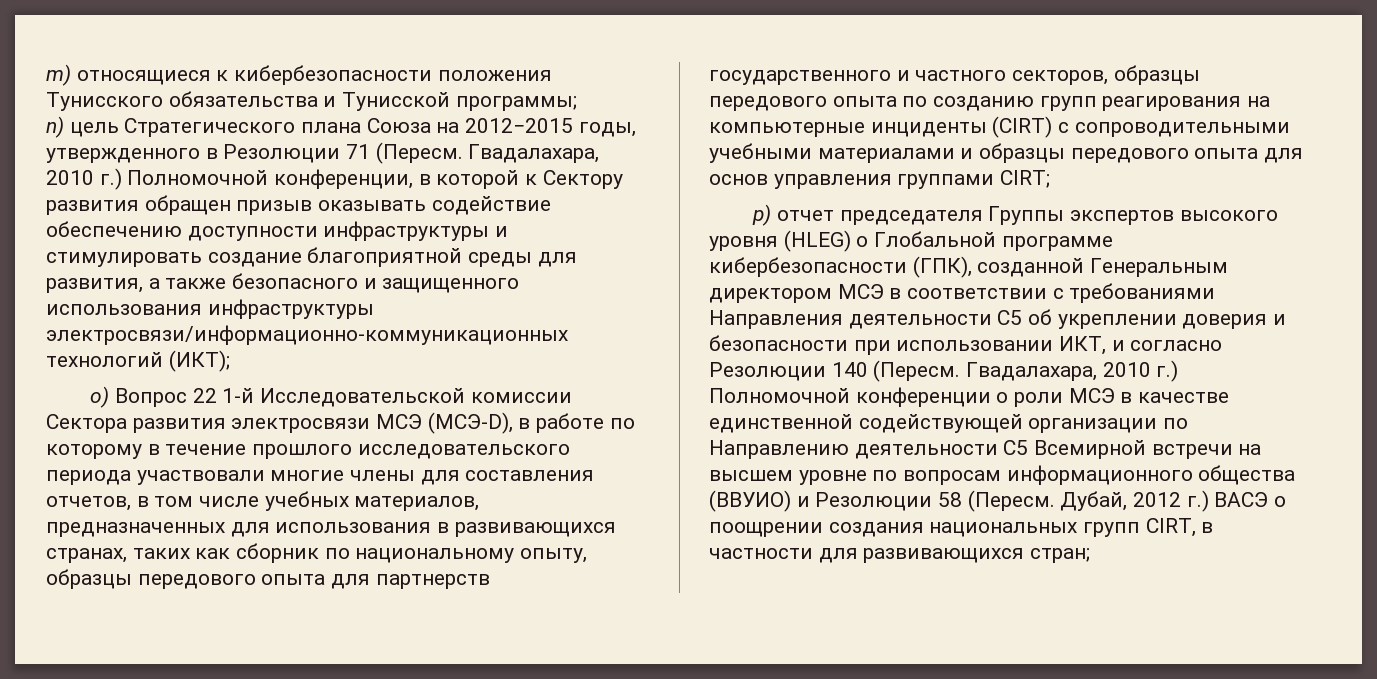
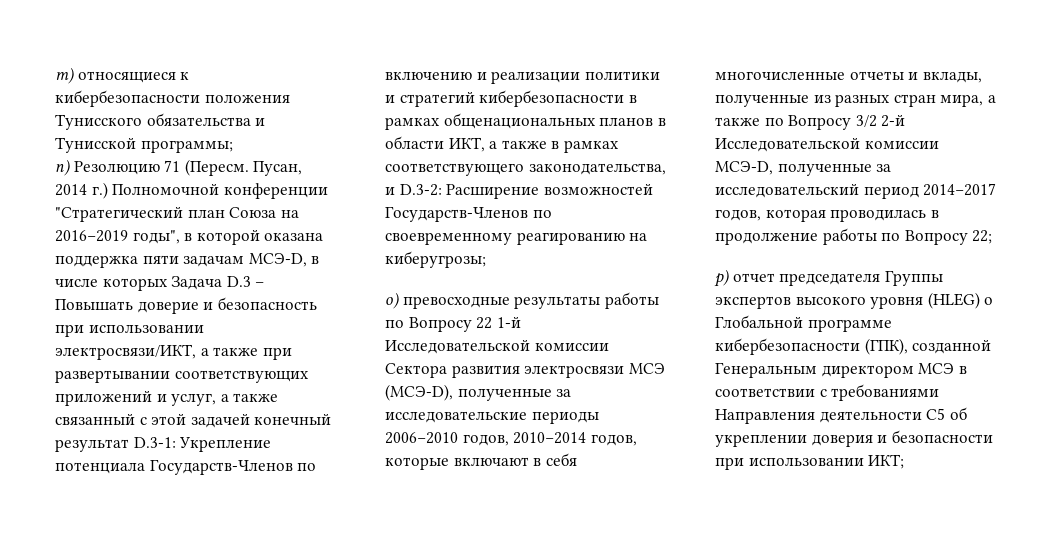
[69,118,636,137] [46,142,600,164] [46,168,623,190] [46,195,551,215] [46,221,509,241] [46,247,577,267] [46,273,520,293] [46,299,374,319] [46,325,568,345] [46,350,230,372] [90,386,187,408] цель Стратегического плана Союза на 2012−2015 годы, утвержденного в Резолюции 71 (Пересм. Гвадалахара, 2010 г.) Полномочной конференции, в которой к Сектору развития обращен призыв оказывать содействие обеспечению доступности инфраструктуры и стимулировать создание благоприятной среды для развития, а также безопасного и защищенного использования инфраструктуры электросвязи/информационно-коммуникационных технологий (ИКТ); // o) Вопрос -> [73,159,303,176] [55,182,328,199] [55,206,299,222] [55,229,324,245] [55,253,320,268] [55,276,265,291] [55,297,317,314] [55,324,204,337] [55,344,292,360] [55,370,309,383] [55,390,279,406] [55,413,332,428] [55,437,272,452] [55,459,317,475] [385,71,660,84] [385,90,637,107] [385,113,666,130] [385,136,619,153] [385,163,666,176] [385,183,653,199] [385,206,552,222] [385,232,648,245] [385,251,486,268] [385,292,659,309] [385,317,472,332] Резолюцию 71 (Пересм. Пусан, 2014 г.) Полномочной конференции "Стратегический план Союза на 2016−2019 годы", в которой оказана поддержка пяти задачам МСЭ-D, в числе которых Задача D.3 – Повышать доверие и безопасность при использовании электросвязи/ИКТ, а также при развертывании соответствующих приложений и услуг, а также связанный с этой задачей конечный результат D.3-1: Укрепление потенциала Государств-Членов по включению и реализации политики и стратегий кибербезопасности в рамках общенациональных планов в области ИКТ, а также в рамках соответствующего законодательства, и D.3-2: Расширение возможностей Государств-Членов по своевременному реагированию на киберугрозы; // o) превосходные результаты работы по Вопросу
[518,413,635,433] [46,444,570,459] [46,470,595,485] [46,491,480,511] [46,522,616,537] [46,543,588,563] [46,569,490,589] [709,65,1200,85] [709,96,1271,111] [709,116,1290,138] [709,143,1304,163] [709,170,1051,189] в работе по которому в течение прошлого исследовательского периода участвовали многие члены для составления отчетов, в том числе учебных материалов, предназначенных для использования в развивающихся странах, таких как сборник по национальному опыту, образцы передового опыта для партнерств государственного и частного секторов, образцы передового опыта по созданию групп реагирования на компьютерные инциденты (CIRT) с сопроводительными учебными материалами и образцы передового опыта для основ управления группами CIRT; -> [457,388,572,401] [385,411,599,424] [385,432,637,446] [385,453,577,470] [715,71,982,83] [715,94,996,107] [715,114,906,130] [715,137,939,152] [715,161,892,176] [715,183,997,199] [715,209,939,222] [715,228,993,245] полученные за исследовательские периоды 2006−2010 годов, 2010−2014 годов, которые включают в себя многочисленные отчеты и вклады, полученные из разных стран мира, а также по Вопросу 3/2 2-й Исследовательской комиссии МСЭ-D, полученные за исследовательский период 2014−2017 годов, которая проводилась в продолжение работы по Вопросу 22;
[1059,336,1223,355] [709,360,1179,382] [709,387,1230,407] [709,414,1189,433] [709,440,1262,459] [709,465,1296,485] [709,490,1287,512] [709,518,1214,537] [709,548,1091,563] ИКТ, и согласно Резолюции 140 (Пересм. Гвадалахара, 2010 г.) Полномочной конференции о роли МСЭ в качестве единственной содействующей организации по Направлению деятельности С5 Всемирной встречи на высшем уровне по вопросам информационного общества (ВВУИО) и Резолюции 58 (Пересм. Дубай, 2012 г.) ВАСЭ о поощрении создания национальных групп CIRT, в частности для развивающихся стран; -> [868,454,905,469] ИКТ;

